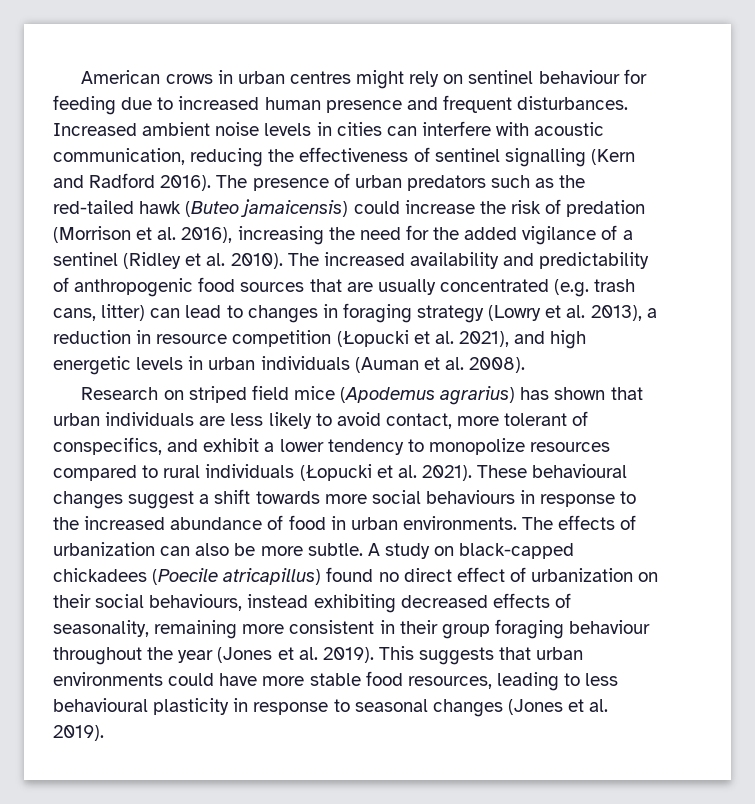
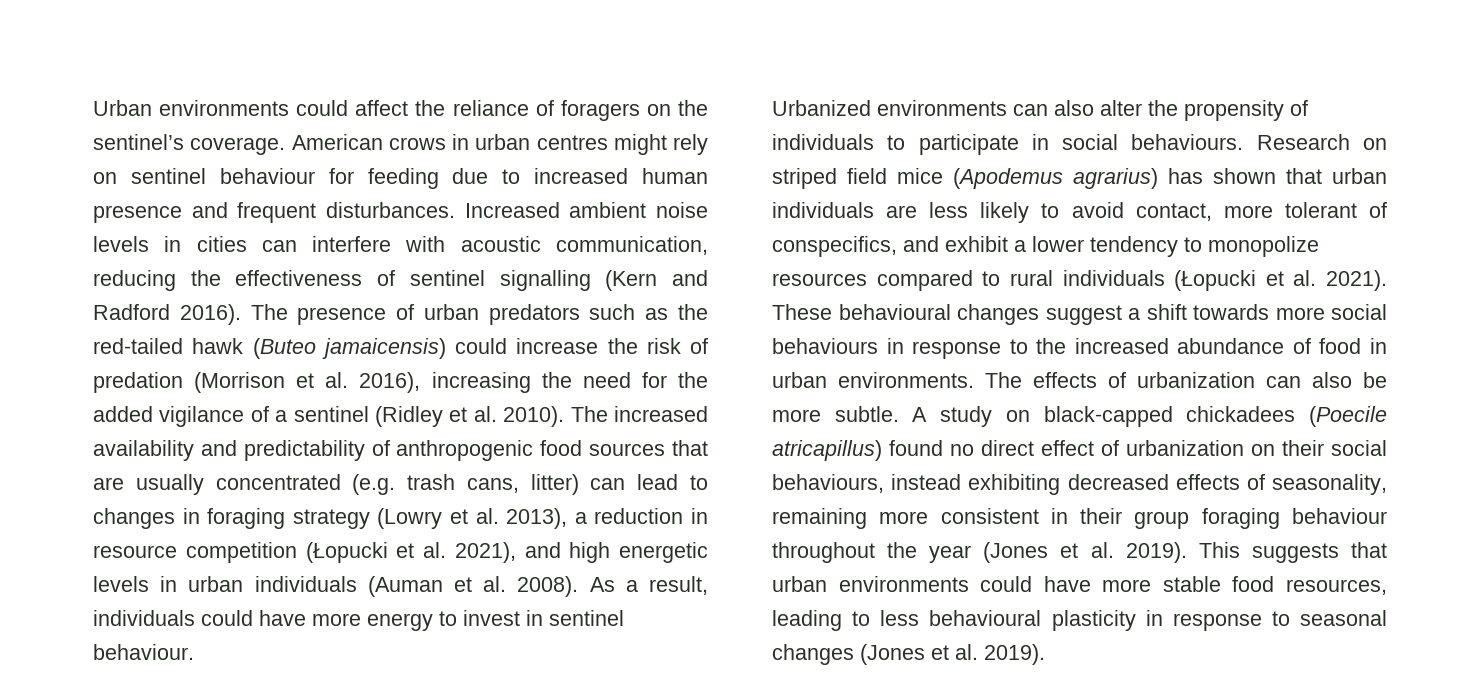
(81, 77) none -> [93,100,708,121] [93,134,286,155] Urban environments could affect the reliance of foragers on the sentinel’s coverage.
(526, 365) // -> [589,576,708,595] [93,610,624,631] [93,644,194,660] [772,100,1308,121] [772,134,1244,155] As a result, individuals could have more energy to invest in sentinel behaviour. // Urbanized environments can also alter the propensity of individuals to participate in social behaviours.

